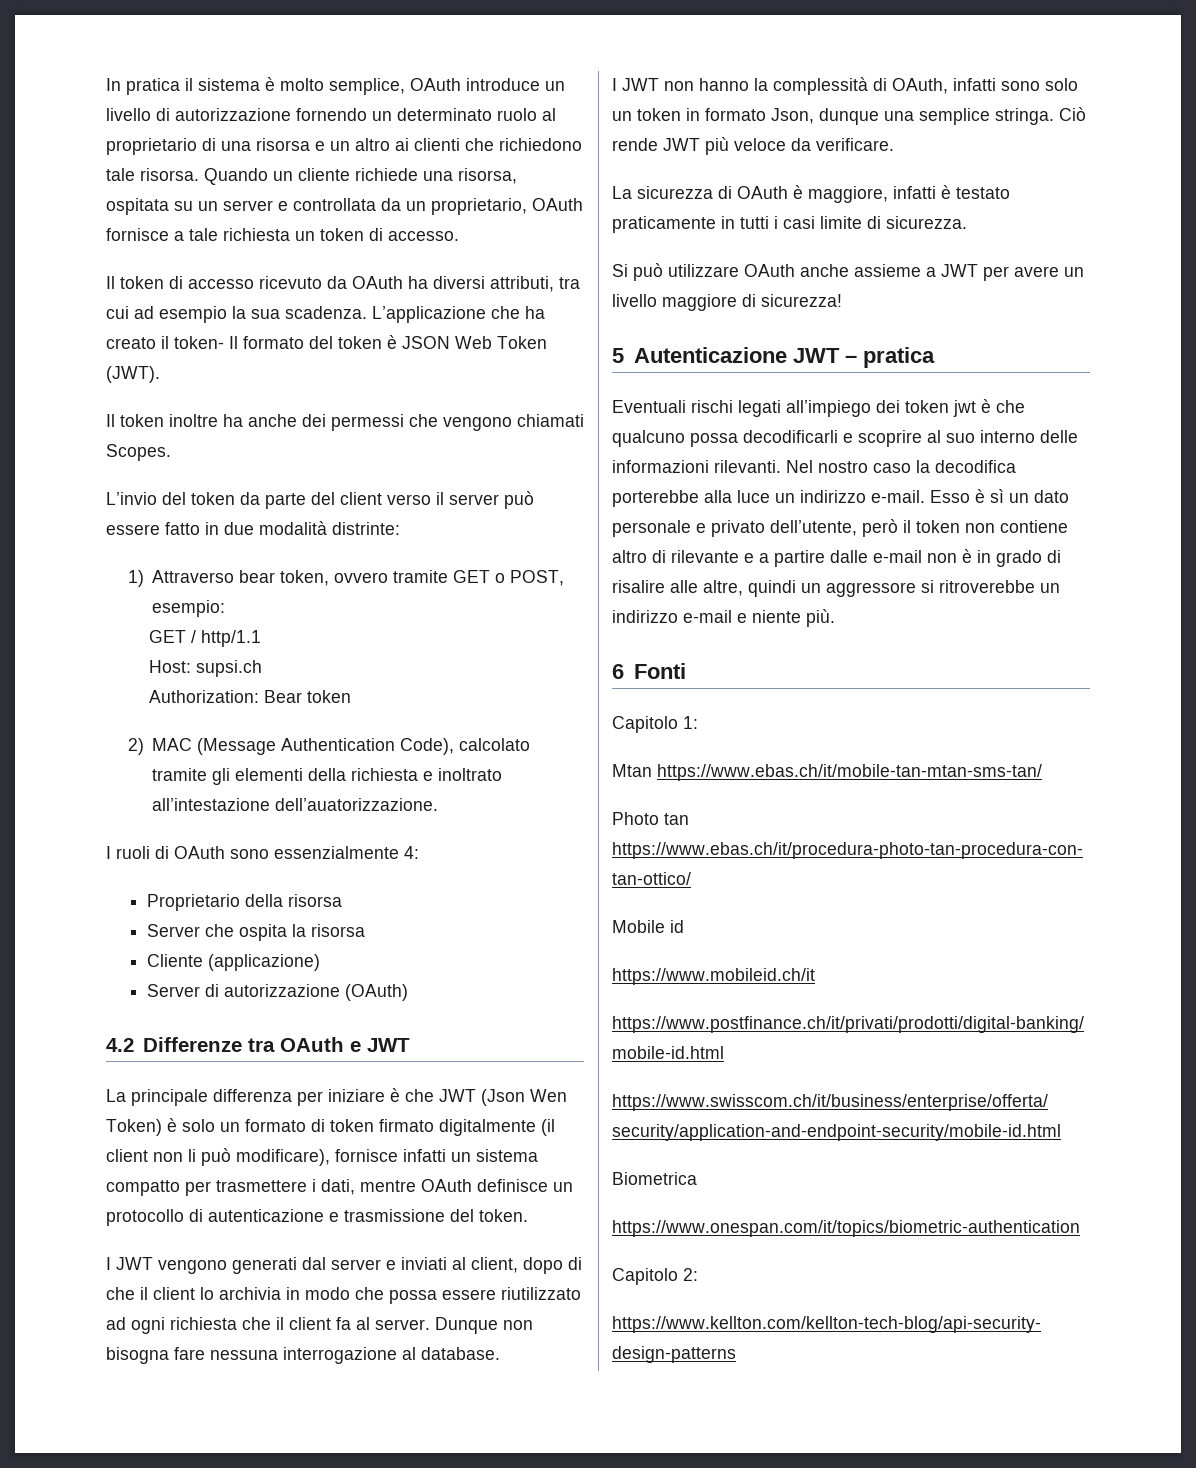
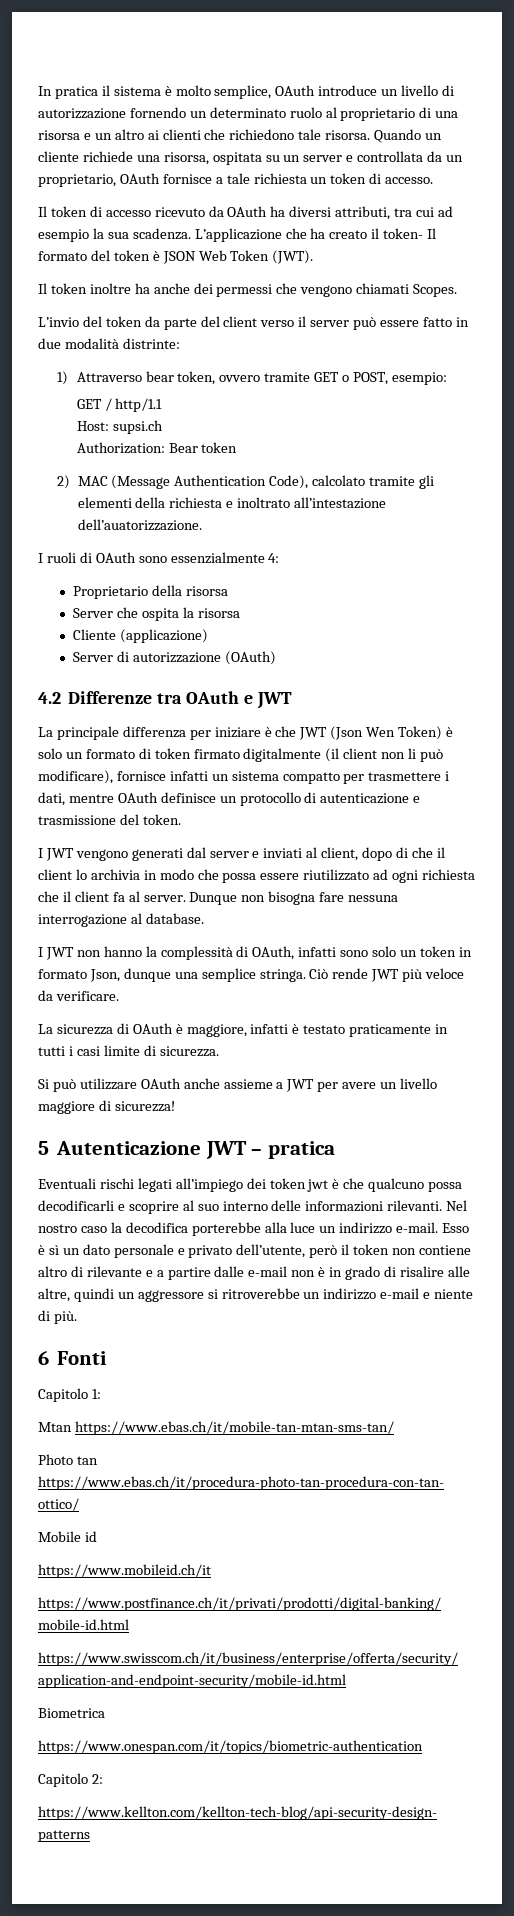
(801, 616) none -> [38,1310,50,1321] di

